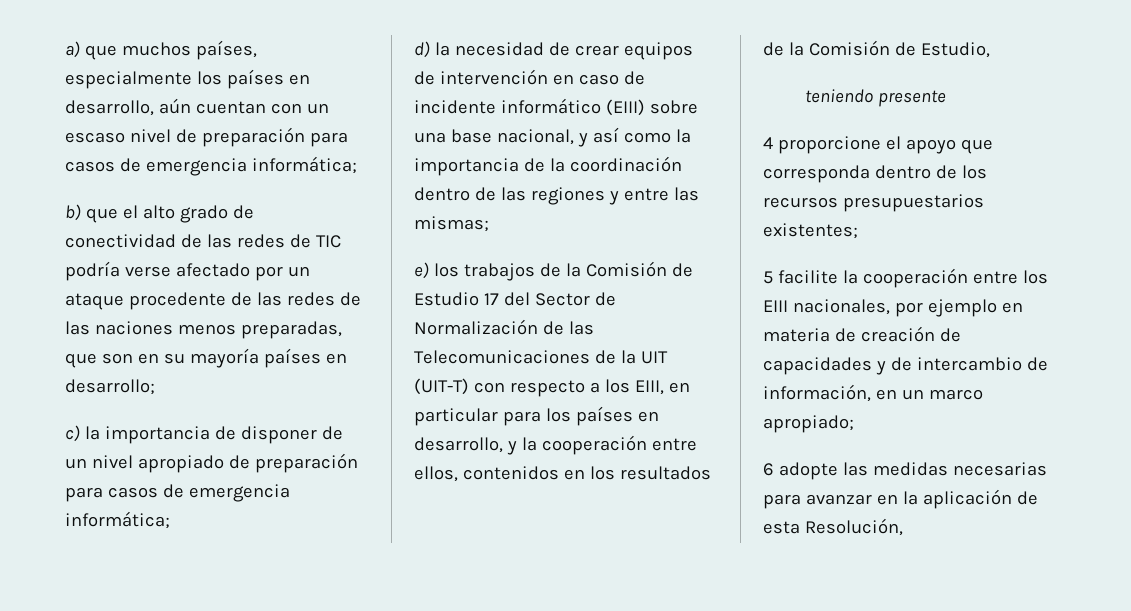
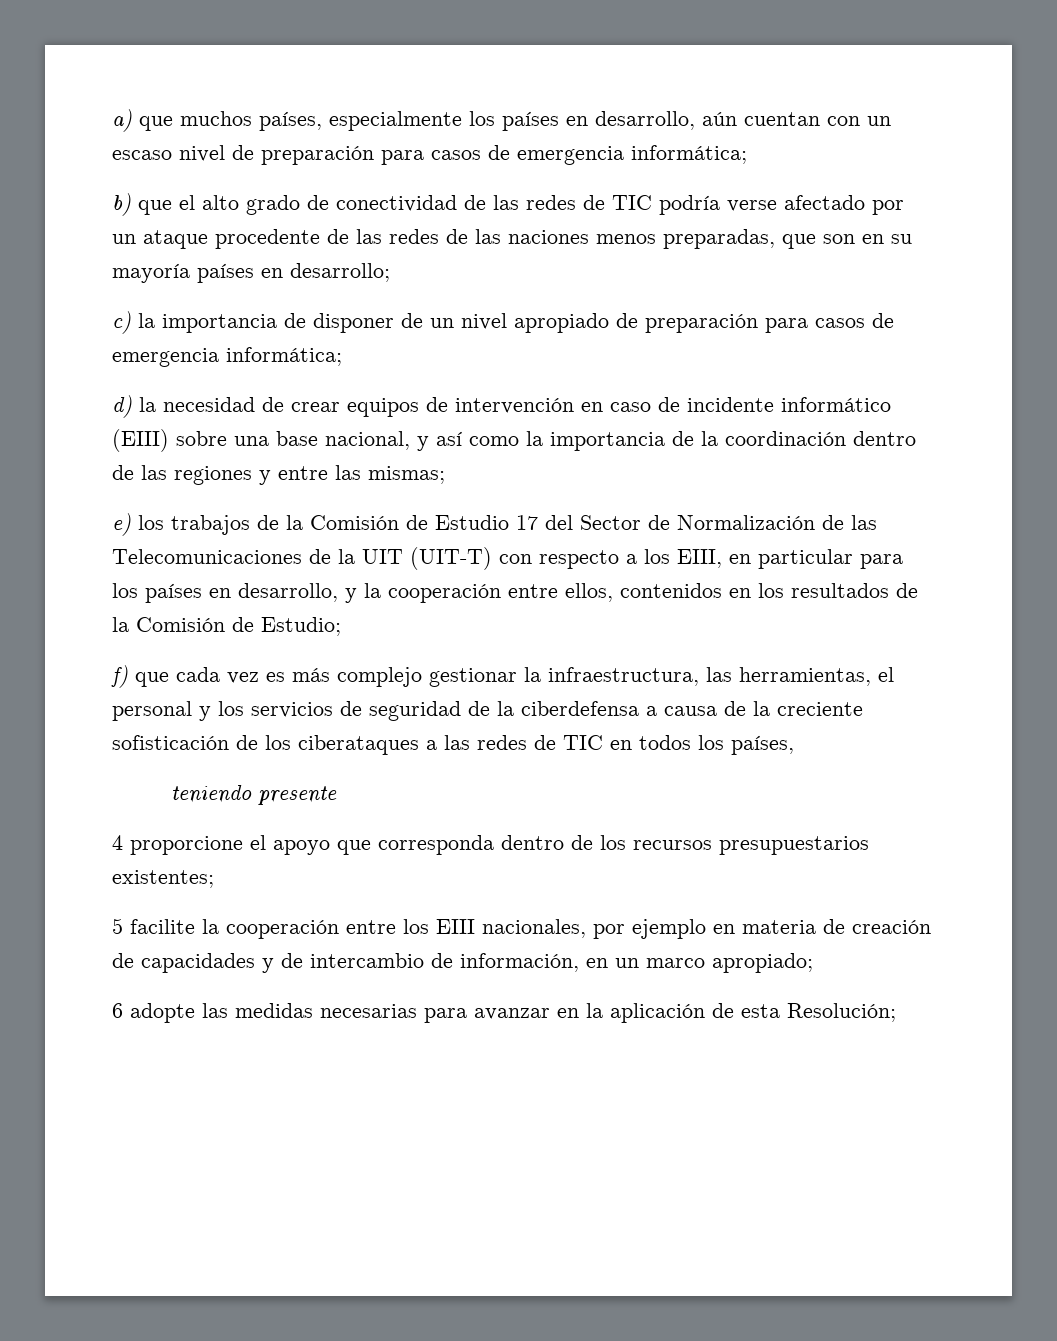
[920,42,990,58] Estudio, -> [261,617,341,636] [111,665,894,688] [112,701,863,721] [112,735,794,755] Estudio; // f) que cada vez es más complejo gestionar la infraestructura, las herramientas, el personal y los servicios de seguridad de la ciberdefensa a causa de la creciente sofisticación de los ciberataques a las redes de TIC en todos los países,
[804,518,903,536] Resolución, -> [787,1003,896,1022] Resolución;

